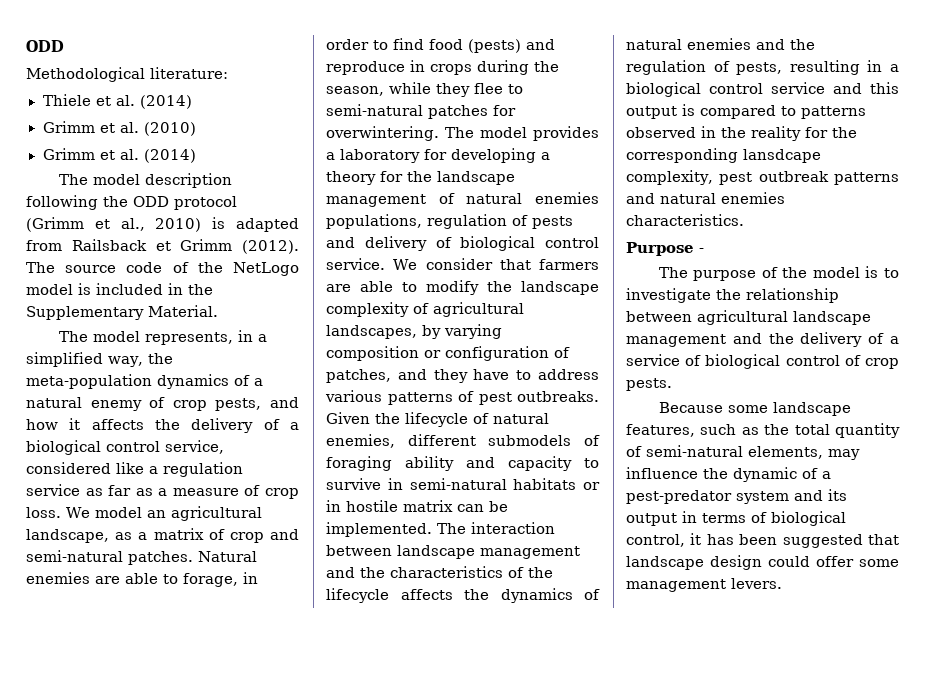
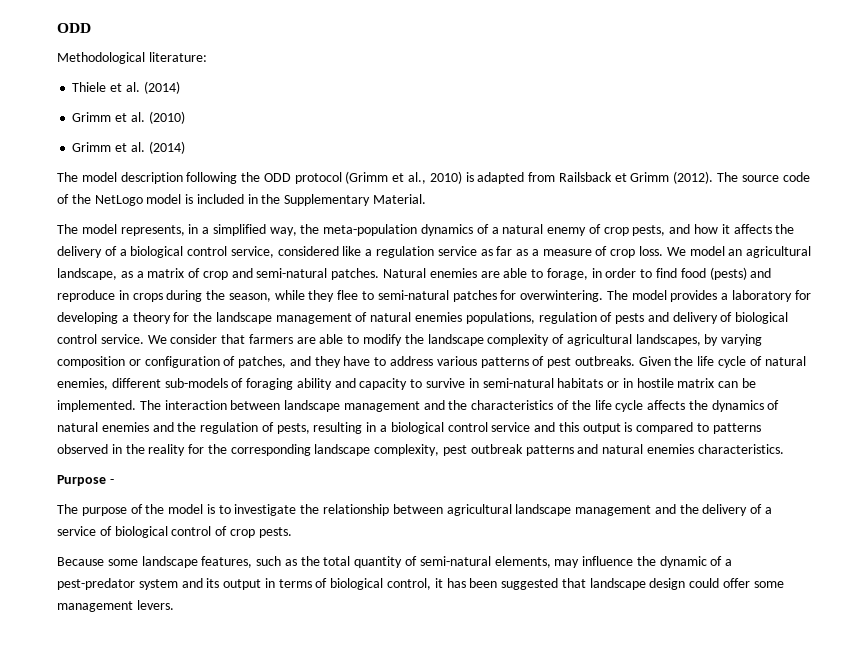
[405,412,468,427] lifecycle -> [697,356,747,368] life cycle
[488,435,572,446] submodels -> [164,378,228,388] sub-models
[326,588,389,603] lifecycle -> [594,400,644,412] life cycle
[743,149,821,163] lansdcape -> [314,444,371,456] landscape

